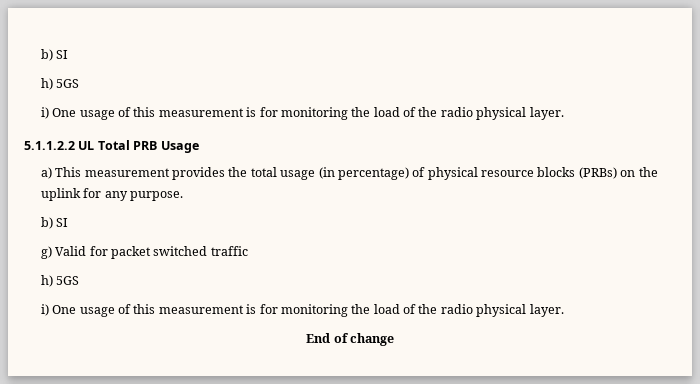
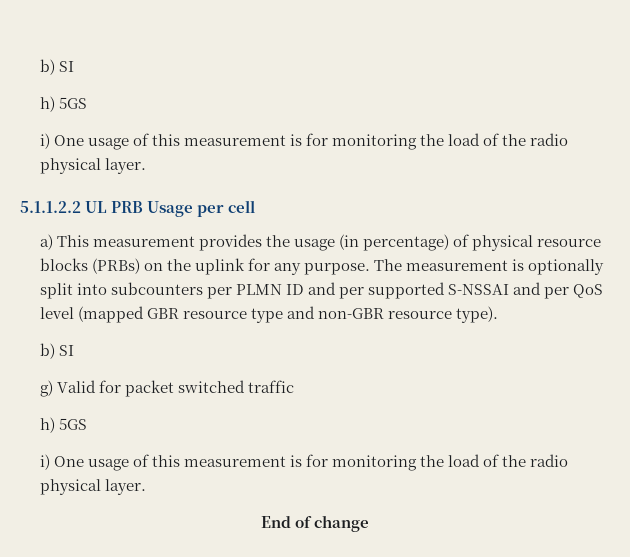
[97,140,130,150] Total -> (108, 207) none
(199, 147) none -> [197,200,256,217] per cell
[250,167,277,177] total -> (290, 241) none
(184, 196) none -> [374,259,605,275] [39,282,604,299] [39,306,499,323] The measurement is optionally split into subcounters per PLMN ID and per supported S-NSSAI and per QoS level (mapped GBR resource type and non-GBR resource type).

